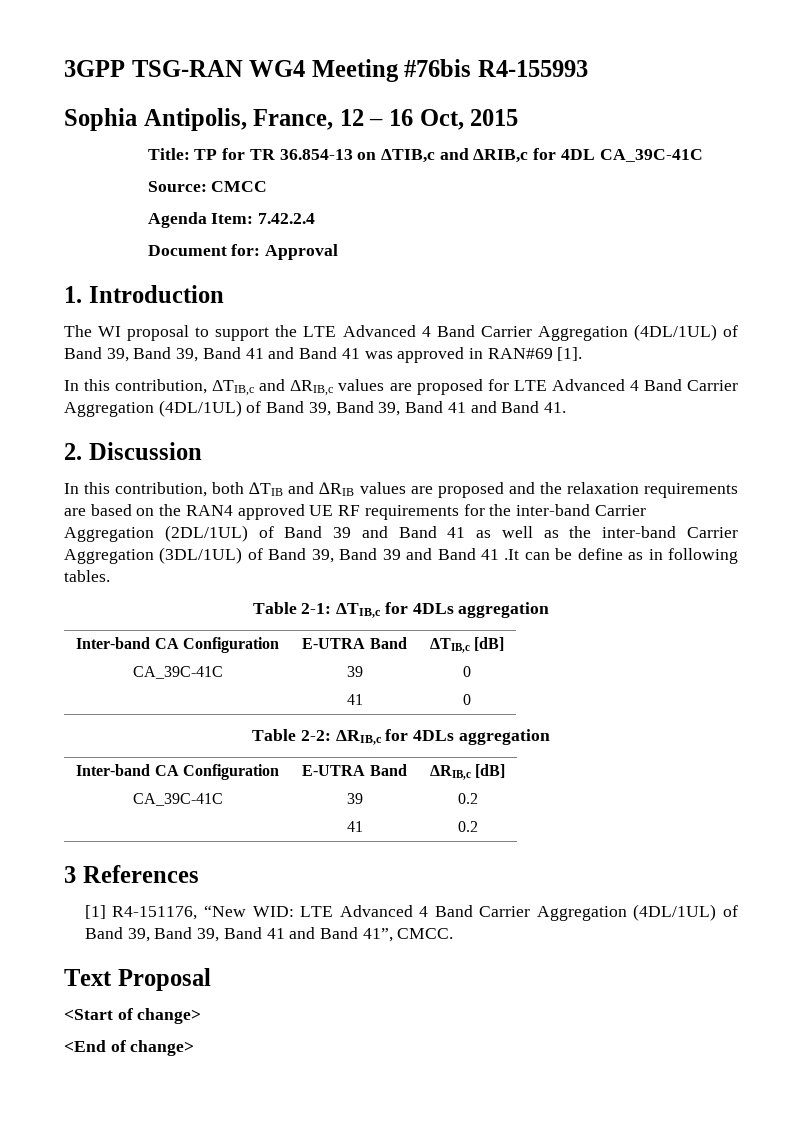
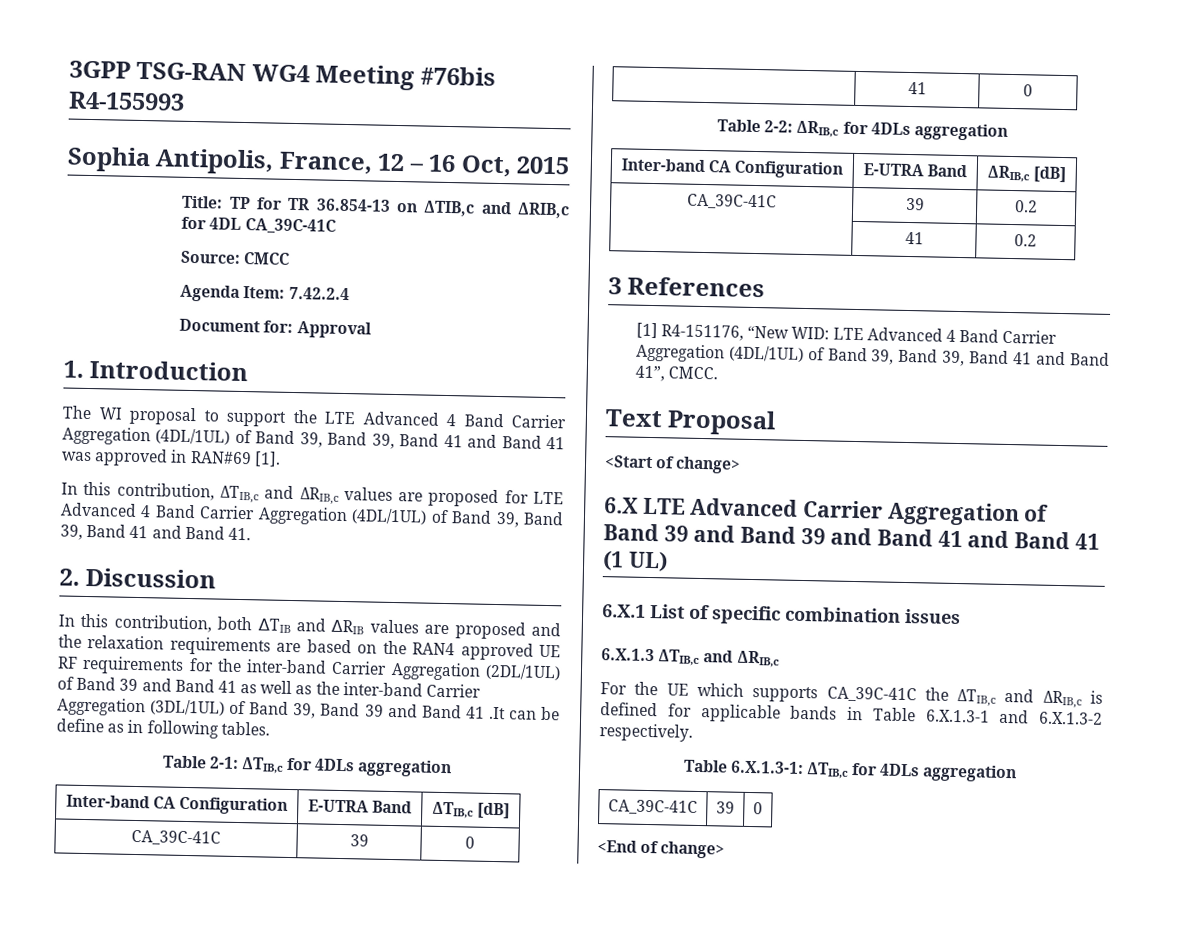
(202, 1016) none -> [604,497,1050,527] [603,523,1100,550] [602,550,668,572] [602,604,961,625] [601,648,780,668] [600,681,1103,709] [600,702,1103,725] [599,723,693,742] [683,759,1018,783] [608,799,698,815] [716,801,735,814] [753,802,763,815] // 6.X LTE Advanced Carrier Aggregation of Band 39 and Band 39 and Band 41 and Band 41 (1 UL) // 6.X.1 List of specific combination issues // 6.X.1.3 ΔTIB,c and ΔRIB,c // For the UE which supports CA_39C-41C the ΔTIB,c and ΔRIB,c is defined for applicable bands in Table 6.X.1.3-1 and 6.X.1.3-2 respectively. // Table 6.X.1.3-1: ΔTIB,c for 4DLs aggregation // CA_39C-41C | 39 | 0

